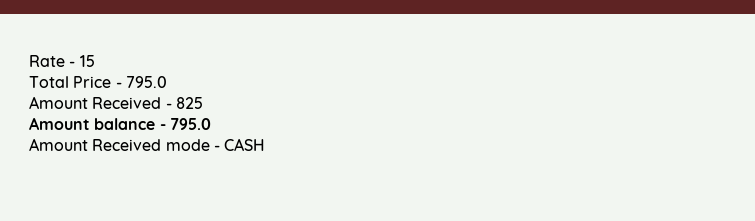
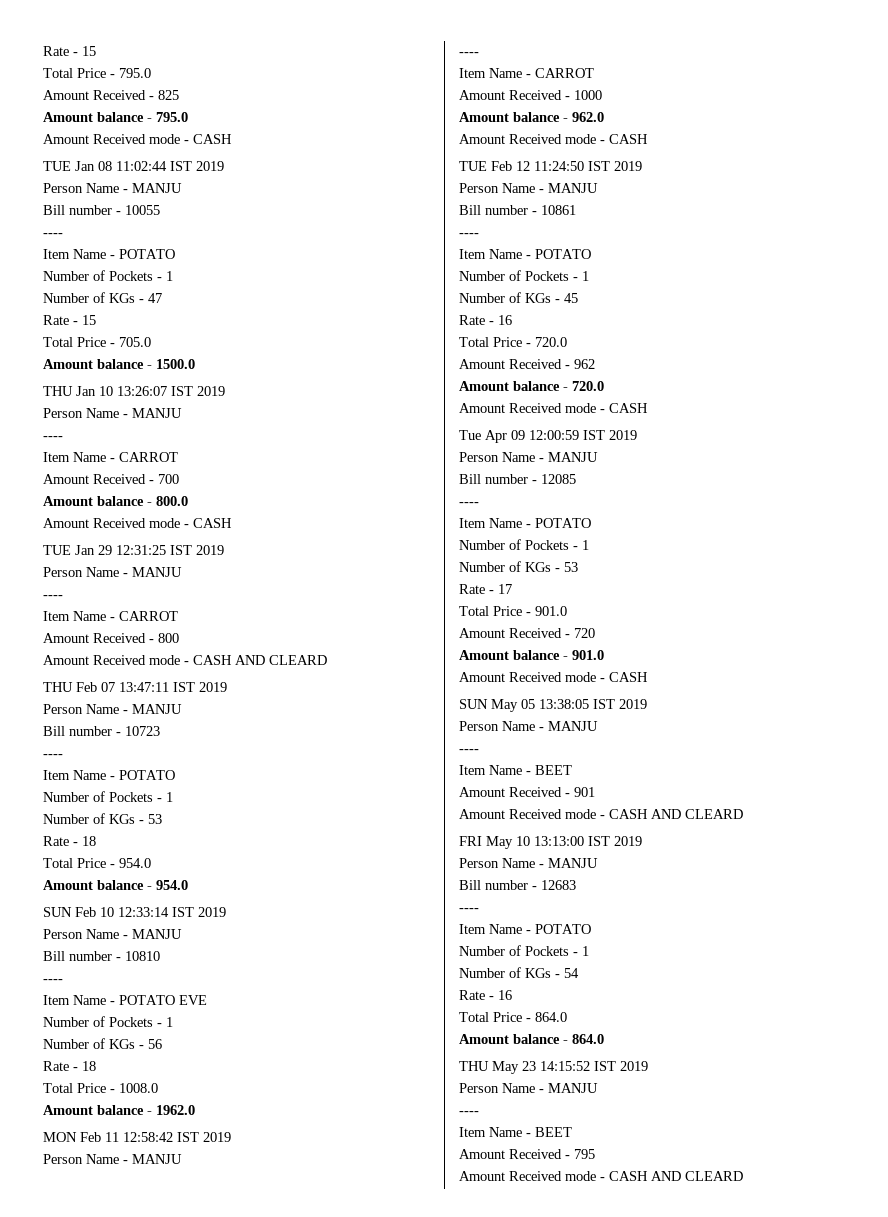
(266, 144) none -> [43,161,224,171] [43,183,182,193] [43,205,160,215] [43,233,63,237] [43,249,175,259] [43,270,173,281] [43,292,162,303] [43,315,96,325] [43,337,151,347] [43,359,195,369] [43,386,225,396] [43,408,182,418] [43,436,63,440] [43,452,178,462] [43,474,179,484] [43,496,188,506] [43,518,232,528] [43,545,224,555] [43,567,182,577] [43,595,63,599] [43,611,178,621] [43,633,179,643] [43,655,327,665] [43,682,227,692] [43,704,182,714] [43,726,160,736] [43,754,63,758] [43,770,175,780] [43,791,173,802] [43,813,162,824] [43,836,96,846] [43,858,151,868] [43,880,188,890] [43,907,226,917] [43,929,182,939] [43,951,160,961] [43,979,63,983] [43,995,207,1005] [43,1016,173,1027] [43,1038,162,1049] [43,1061,96,1071] [43,1083,158,1093] [43,1105,195,1115] [43,1132,231,1142] [43,1154,182,1164] [459,52,479,56] [459,68,594,78] [459,90,602,100] [459,112,604,122] [459,134,648,144] [459,161,642,171] [459,183,598,193] [459,205,576,215] [459,233,479,237] [459,249,591,259] [459,270,589,281] [459,292,578,303] [459,315,512,325] [459,337,567,347] [459,359,595,369] [459,381,604,391] [459,403,648,413] [459,430,637,443] [459,452,598,462] [459,474,576,484] [459,502,479,506] [459,518,591,528] [459,539,589,550] [459,561,578,572] [459,584,512,594] [459,606,567,616] [459,628,595,638] [459,650,604,660] [459,672,648,682] [459,699,647,712] [459,721,598,731] [459,749,479,753] [459,765,572,775] [459,787,595,797] [459,809,743,819] [459,836,642,849] [459,858,598,868] [459,880,576,890] [459,908,479,912] [459,924,591,934] [459,945,589,956] [459,967,579,978] [459,990,512,1000] [459,1012,567,1022] [459,1034,604,1044] [459,1061,648,1074] [459,1083,598,1093] [459,1111,479,1115] [459,1127,572,1137] [459,1149,595,1159] [459,1171,743,1181] // TUE Jan 08 11:02:44 IST 2019 // Person Name - MANJU // Bill number - 10055 // ---- // Item Name - POTATO // Number of Pockets - 1 // Number of KGs - 47 // Rate - 15 // Total Price - 705.0 // Amount balance - 1500.0 // THU Jan 10 13:26:07 IST 2019 // Person Name - MANJU // ---- // Item Name - CARROT // Amount Received - 700 // Amount balance - 800.0 // Amount Received mode - CASH // TUE Jan 29 12:31:25 IST 2019 // Person Name - MANJU // ---- // Item Name - CARROT // Amount Received - 800 // Amount Received mode - CASH AND CLEARD // THU Feb 07 13:47:11 IST 2019 // Person Name - MANJU // Bill number - 10723 // ---- // Item Name - POTATO // Number of Pockets - 1 // Number of KGs - 53 // Rate - 18 // Total Price - 954.0 // Amount balance - 954.0 // SUN Feb 10 12:33:14 IST 2019 // Person Name - MANJU // Bill number - 10810 // ---- // Item Name - POTATO EVE // Number of Pockets - 1 // Number of KGs - 56 // Rate - 18 // Total Price - 1008.0 // Amount balance - 1962.0 // MON Feb 11 12:58:42 IST 2019 // Person Name - MANJU // ---- // Item Name - CARROT // Amount Received - 1000 // Amount balance - 962.0 // Amount Received mode - CASH // TUE Feb 12 11:24:50 IST 2019 // Person Name - MANJU // Bill number - 10861 // ---- // Item Name - POTATO // Number of Pockets - 1 // Number of KGs - 45 // Rate - 16 // Total Price - 720.0 // Amount Received - 962 // Amount balance - 720.0 // Amount Received mode - CASH // Tue Apr 09 12:00:59 IST 2019 // Person Name - MANJU // Bill number - 12085 // ---- // Item Name - POTATO // Number of Pockets - 1 // Number of KGs - 53 // Rate - 17 // Total Price - 901.0 // Amount Received - 720 // Amount balance - 901.0 // Amount Received mode - CASH // SUN May 05 13:38:05 IST 2019 // Person Name - MANJU // ---- // Item Name - BEET // Amount Received - 901 // Amount Received mode - CASH AND CLEARD // FRI May 10 13:13:00 IST 2019 // Person Name - MANJU // Bill number - 12683 // ---- // Item Name - POTATO // Number of Pockets - 1 // Number of KGs - 54 // Rate - 16 // Total Price - 864.0 // Amount balance - 864.0 // THU May 23 14:15:52 IST 2019 // Person Name - MANJU // ---- // Item Name - BEET // Amount Received - 795 // Amount Received mode - CASH AND CLEARD

